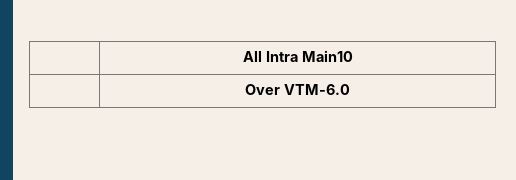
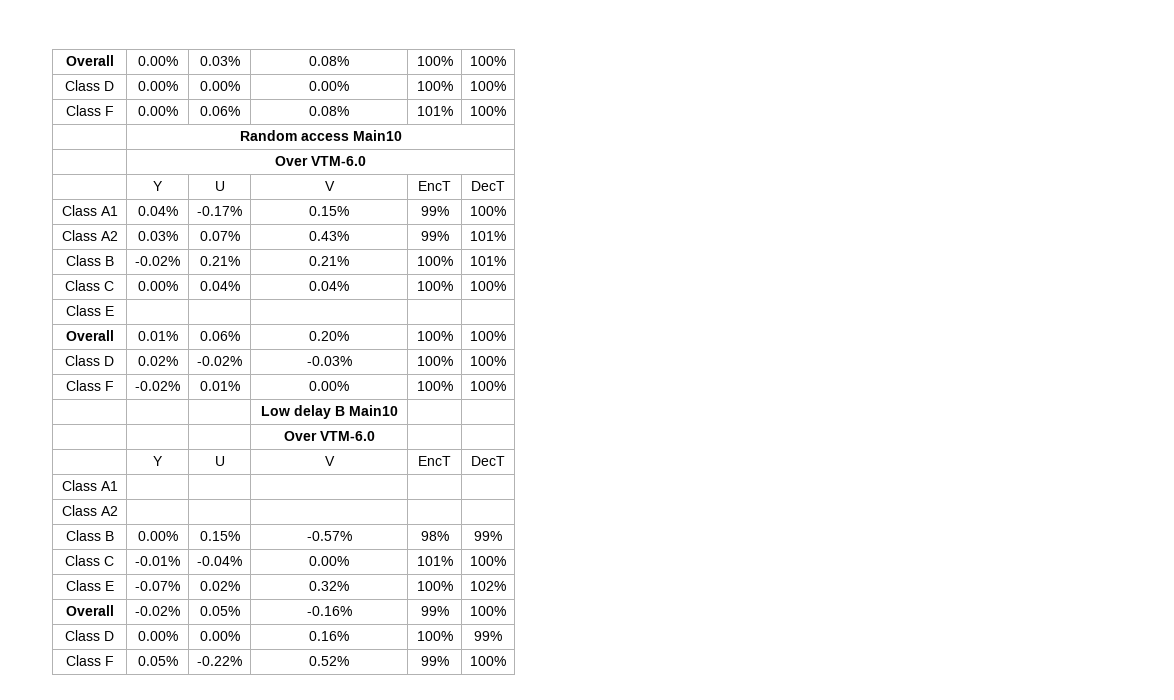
[242,50,353,62] [245,84,350,95] | All Intra Main10 // | Over VTM-6.0 -> [65,55,114,66] [137,56,178,66] [199,56,240,66] [309,56,349,66] [416,56,453,66] [470,56,506,66] [65,80,114,91] [137,81,178,91] [199,81,240,91] [309,81,349,91] [416,81,453,91] [470,81,506,91] [65,105,114,116] [137,106,178,116] [199,106,240,116] [309,106,349,116] [416,106,453,116] [470,106,506,116] [239,130,402,141] [275,156,366,166] [153,181,163,191] [214,181,225,191] [324,181,335,191] [418,181,451,191] [471,181,505,191] [61,205,118,216] [137,206,178,216] [197,206,242,216] [309,206,349,216] [420,206,449,216] [470,206,506,216] [61,230,118,241] [137,231,178,241] [199,231,240,241] [309,231,349,241] [420,231,449,241] [470,231,506,241] [65,255,114,266] [135,256,180,266] [199,256,240,266] [309,256,349,266] [416,256,453,266] [470,256,506,266] [65,280,114,291] [137,281,178,291] [199,281,240,291] [309,281,349,291] [416,281,453,291] [470,281,506,291] [65,305,114,316] [65,330,114,341] [137,331,178,341] [199,331,240,341] [309,331,349,341] [416,331,453,341] [470,331,506,341] [65,355,114,366] [137,356,178,366] [197,356,242,366] [306,356,352,366] [416,356,453,366] [470,356,506,366] [65,380,114,391] [135,381,180,391] [199,381,240,391] [309,381,349,391] [416,381,453,391] [470,381,506,391] [260,405,398,419] [283,431,375,441] [153,456,163,466] [214,456,225,466] [324,456,335,466] [418,456,451,466] [471,456,505,466] [61,480,118,491] [61,505,118,516] [65,530,114,541] [137,531,178,541] [199,531,240,541] [306,531,352,541] [420,531,449,541] [474,531,502,541] [65,555,114,566] [135,556,180,566] [197,556,242,566] [309,556,349,566] [416,556,453,566] [470,556,506,566] [65,580,114,591] [135,581,180,591] [199,581,240,591] [309,581,349,591] [416,581,453,591] [470,581,506,591] [65,605,114,616] [135,606,180,616] [199,606,240,616] [306,606,352,616] [420,606,449,616] [470,606,506,616] [65,630,114,641] [137,631,178,641] [199,631,240,641] [309,631,349,641] [416,631,453,641] [474,631,502,641] [65,655,114,666] [137,656,178,666] [197,656,242,666] [309,656,349,666] [420,656,449,666] [470,656,506,666] Overall | 0.00% | 0.03% | 0.08% | 100% | 100% // Class D | 0.00% | 0.00% | 0.00% | 100% | 100% // Class F | 0.00% | 0.06% | 0.08% | 101% | 100% // | Random access Main10 // | Over VTM-6.0 // | Y | U | V | EncT | DecT // Class A1 | 0.04% | -0.17% | 0.15% | 99% | 100% // Class A2 | 0.03% | 0.07% | 0.43% | 99% | 101% // Class B | -0.02% | 0.21% | 0.21% | 100% | 101% // Class C | 0.00% | 0.04% | 0.04% | 100% | 100% // Class E | | | | | // Overall | 0.01% | 0.06% | 0.20% | 100% | 100% // Class D | 0.02% | -0.02% | -0.03% | 100% | 100% // Class F | -0.02% | 0.01% | 0.00% | 100% | 100% // | | | Low delay B Main10 | | // | | | Over VTM-6.0 | | // | Y | U | V | EncT | DecT // Class A1 | | | | | // Class A2 | | | | | // Class B | 0.00% | 0.15% | -0.57% | 98% | 99% // Class C | -0.01% | -0.04% | 0.00% | 101% | 100% // Class E | -0.07% | 0.02% | 0.32% | 100% | 102% // Overall | -0.02% | 0.05% | -0.16% | 99% | 100% // Class D | 0.00% | 0.00% | 0.16% | 100% | 99% // Class F | 0.05% | -0.22% | 0.52% | 99% | 100%

